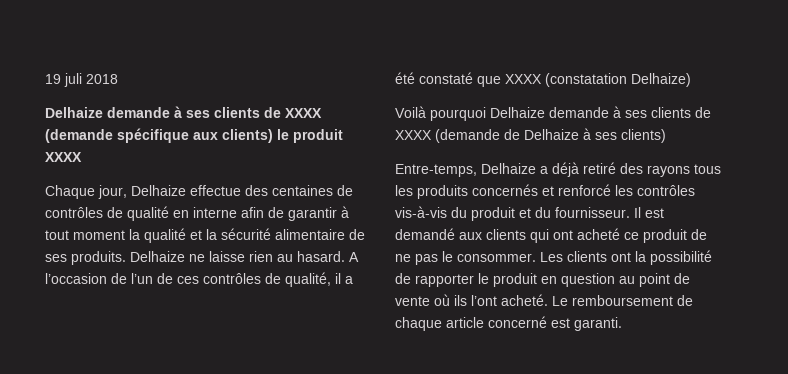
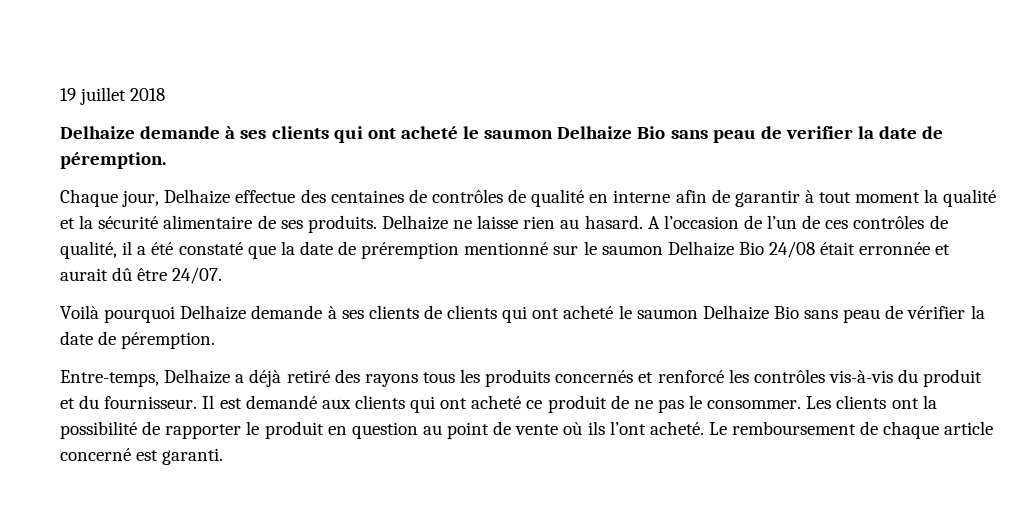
[64,73,82,87] juli -> [80,87,127,105] juillet
[264,107,322,118] [45,128,343,143] [45,152,82,162] de XXXX (demande spécifique aux clients) le produit XXXX -> [333,126,944,143] [60,152,166,169] qui ont acheté le saumon Delhaize Bio sans peau de verifier la date de péremption.
[505,73,691,87] XXXX (constatation Delhaize) -> [280,241,951,259] [60,267,223,284] la date de préremption mentionné sur le saumon Delhaize Bio 24/08 était erronnée et aurait dû être 24/07.
[395,128,666,143] XXXX (demande de Delhaize à ses clients) -> [447,305,985,323] [60,331,216,349] clients qui ont acheté le saumon Delhaize Bio sans peau de vérifier la date de péremption.

